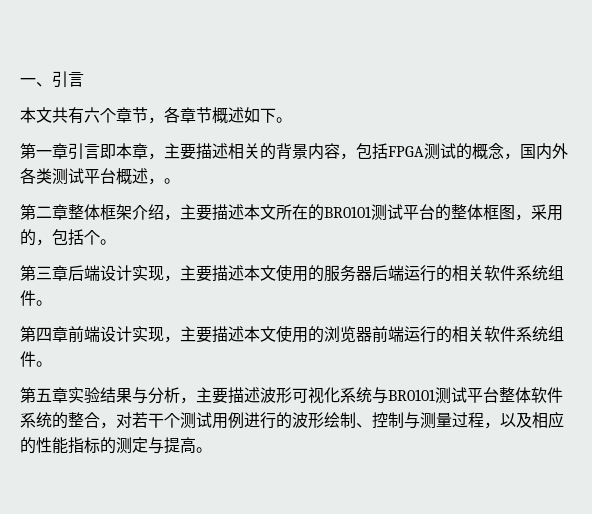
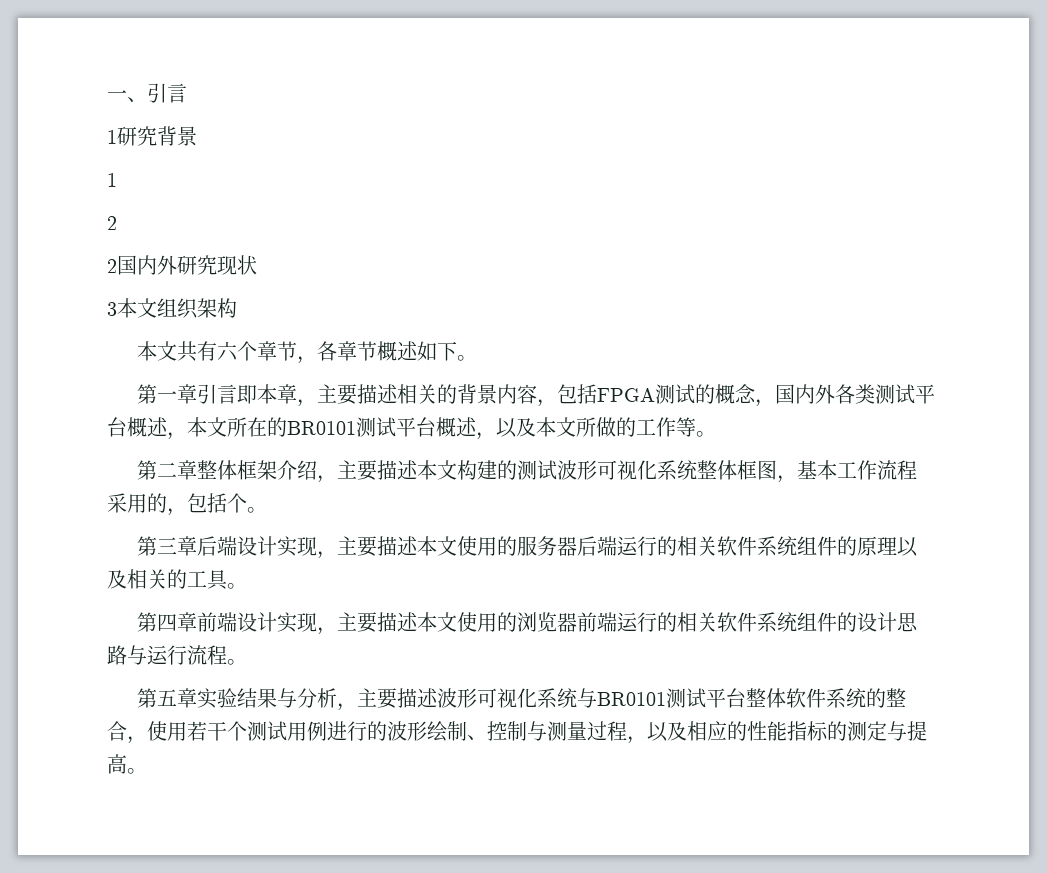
(84, 79) none -> [107,126,197,146] [107,173,117,187] [107,216,117,230] [107,255,257,275] [107,298,237,319] // 1研究背景 // 1 // 2 // 2国内外研究现状 // 3本文组织架构
(164, 181) none -> [187,417,696,440] 本文所在的BR0101测试平台概述，以及本文所做的工作等
[276,204,531,221] 所在的BR0101测试平台的整体框图， -> [457,460,918,483] 构建的测试波形可视化系统整体框图，基本工作流程
(36, 298) none -> [837,536,919,557] [107,569,228,590] 的原理以及相关的工具
(36, 359) none -> [837,612,919,632] [107,645,227,665] 的设计思路与运行流程
[116,412,132,428] 对 -> [147,721,187,741] 使用

